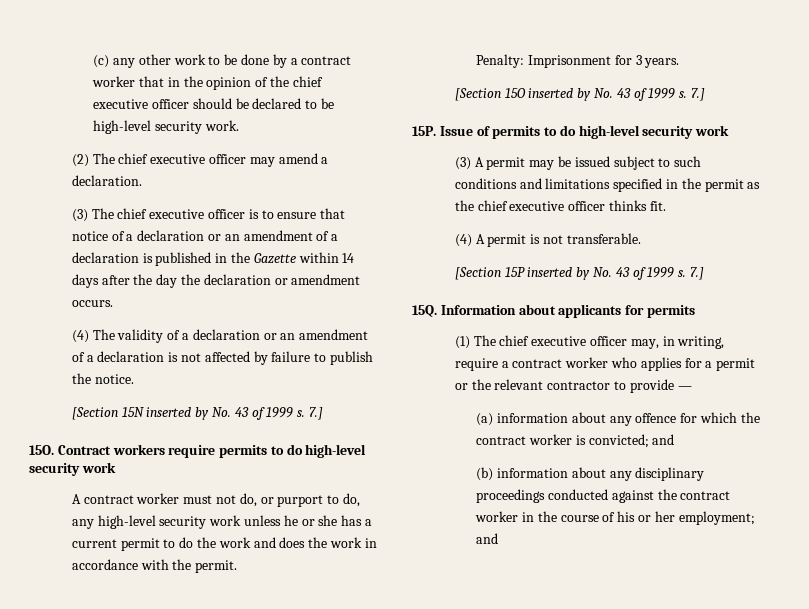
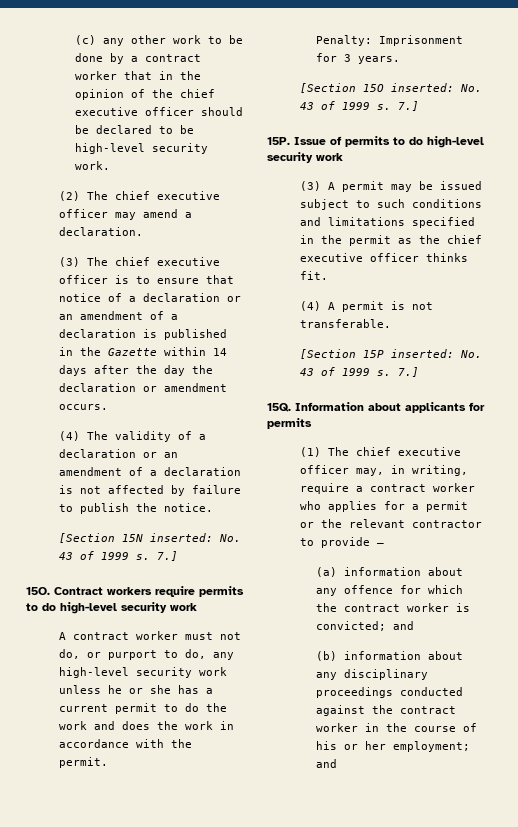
[146,407,210,420] inserted by -> [149,533,213,542] inserted:
[528,88,592,101] inserted by -> [390,83,454,92] inserted:
[527,267,591,280] inserted by -> [390,349,454,358] inserted:

